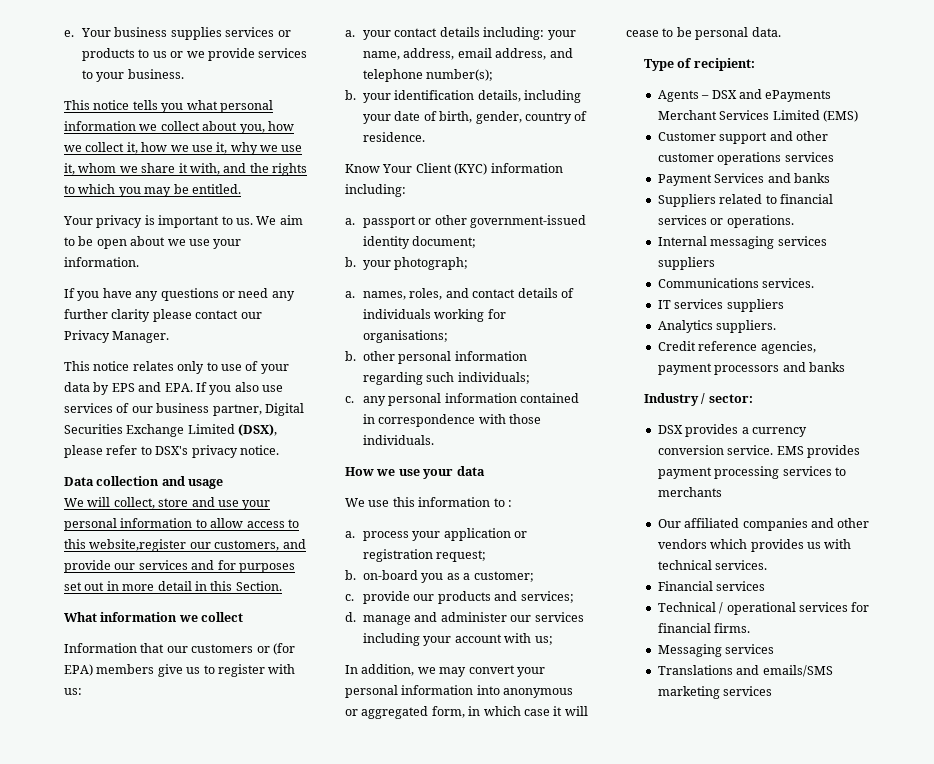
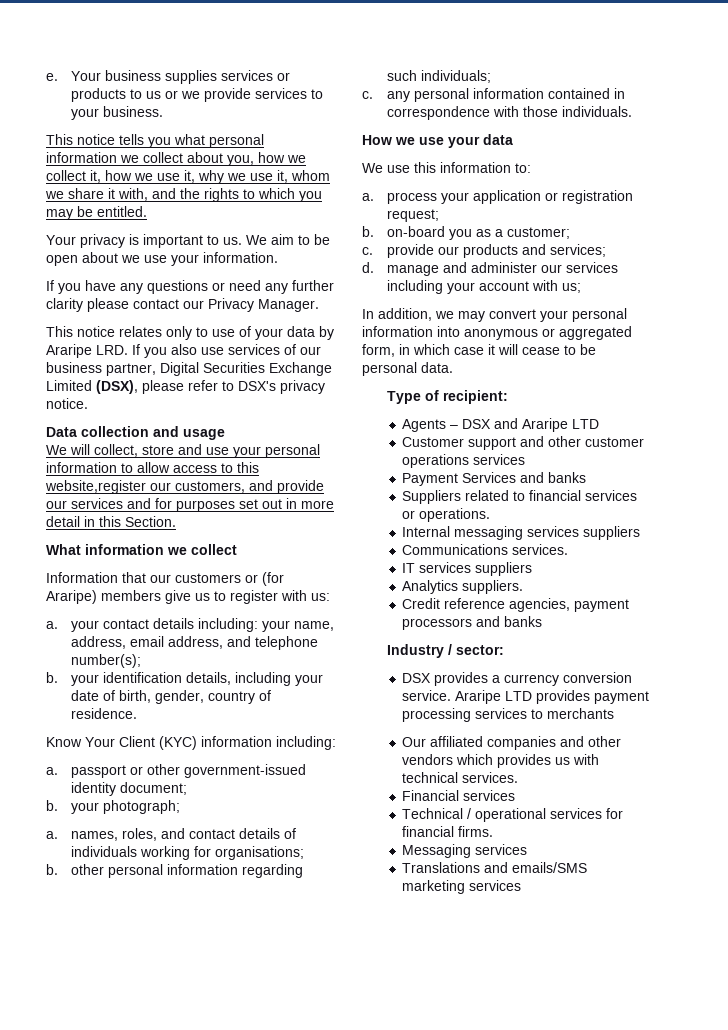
[111,382,193,392] EPS and EPA. -> [46,344,128,358] Araripe LRD.
[64,664,93,676] EPA) -> [46,590,97,604] Araripe)
[493,498,512,507] to : -> [515,163,531,173] to:
[765,90,832,102] [657,110,858,122] ePayments Merchant Services Limited (EMS) -> [522,418,600,432] Araripe LTD
[776,446,804,455] EMS -> [455,690,533,704] Araripe LTD

